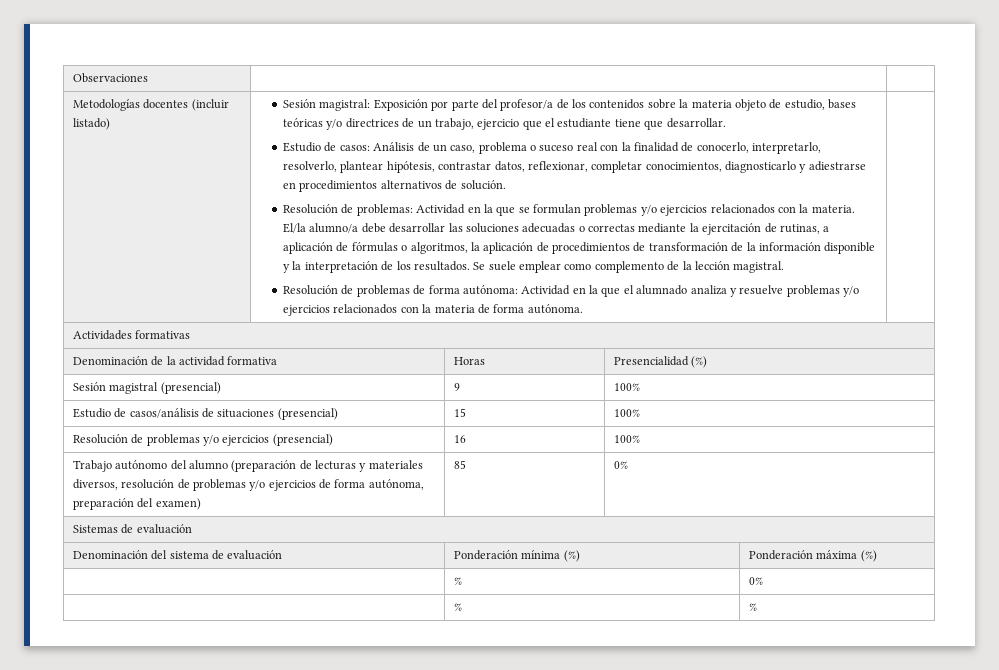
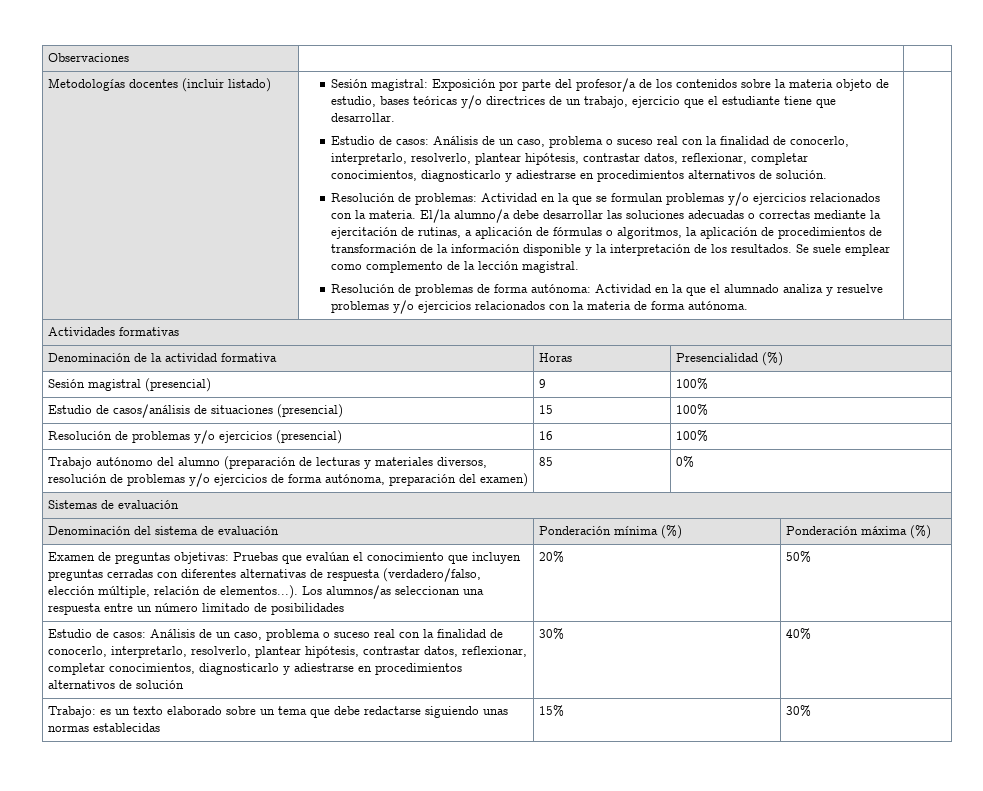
[453,577,462,585] [748,577,763,585] [453,603,462,611] [748,603,757,611] | % | 0% // | % | % -> [47,552,521,564] [47,568,481,582] [47,585,484,599] [47,603,344,615] [538,551,564,563] [785,551,811,563] [47,629,503,641] [47,646,527,658] [47,663,462,675] [47,680,184,689] [538,628,564,640] [785,628,811,640] [47,706,508,718] [47,723,160,732] [538,705,564,717] [785,705,811,717] Examen de preguntas objetivas: Pruebas que evalúan el conocimiento que incluyen preguntas cerradas con diferentes alternativas de respuesta (verdadero/falso, elección múltiple, relación de elementos...). Los alumnos/as seleccionan una respuesta entre un número limitado de posibilidades | 20% | 50% // Estudio de casos: Análisis de un caso, problema o suceso real con la finalidad de conocerlo, interpretarlo, resolverlo, plantear hipótesis, contrastar datos, reflexionar, completar conocimientos, diagnosticarlo y adiestrarse en procedimientos alternativos de solución | 30% | 40% // Trabajo: es un texto elaborado sobre un tema que debe redactarse siguiendo unas normas establecidas | 15% | 30%

